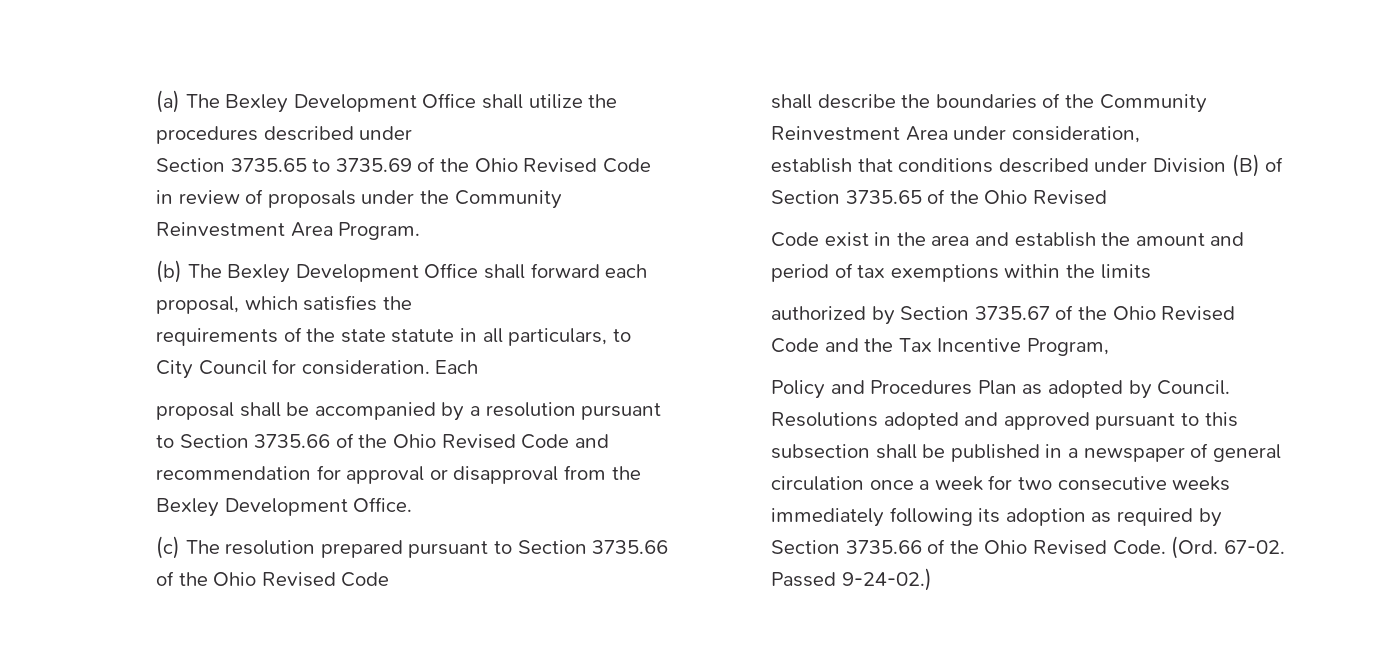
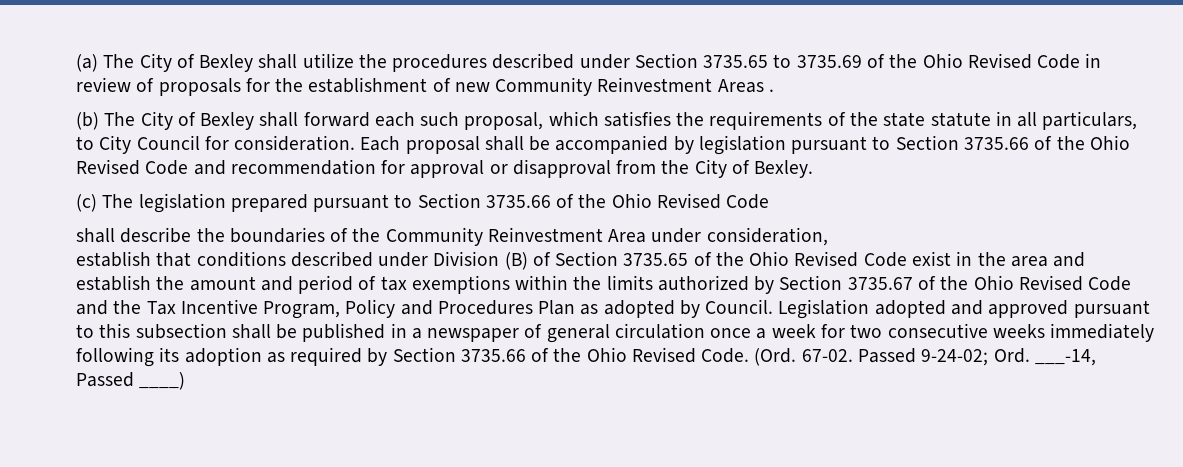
[225,93,477,113] Bexley Development Office -> [139,53,254,72] City of Bexley
(413, 133) // -> (630, 61) none
[361,190,562,209] [156,222,421,240] under the Community Reinvestment Area Program. -> [245,77,774,96] for the establishment of new Community Reinvestment Areas .
[227,263,479,283] Bexley Development Office -> [140,111,255,130] City of Bexley
(648, 271) none -> [420,112,460,126] such
(412, 303) // -> (705, 119) none
(479, 367) // -> (401, 143) none
[470,402,576,417] a resolution -> [698,135,786,155] legislation
[156,497,413,517] Bexley Development Office. -> [694,159,814,178] City of Bexley.
[225,540,316,555] resolution -> [138,193,226,213] legislation
(1108, 197) // -> (859, 259) none
(1151, 271) // -> (653, 282) none
(1110, 347) // -> (341, 310) none
[771,412,879,427] Resolutions -> [778,299,870,319] Legislation
[841,568,932,591] 9-24-02.) -> [921,348,1096,366] [76,372,186,390] 9-24-02; Ord. ___-14, Passed ____)

